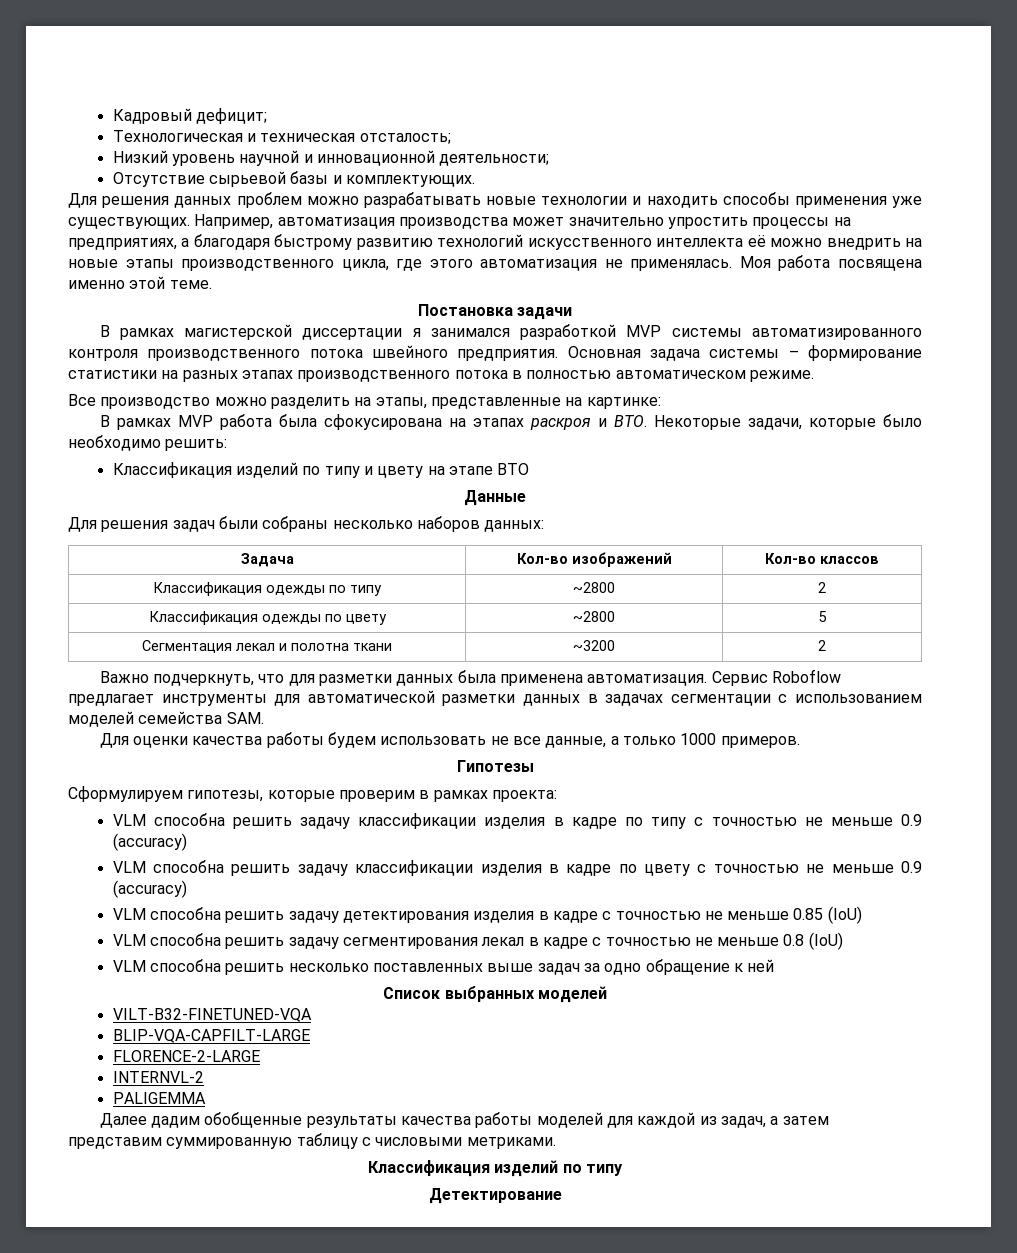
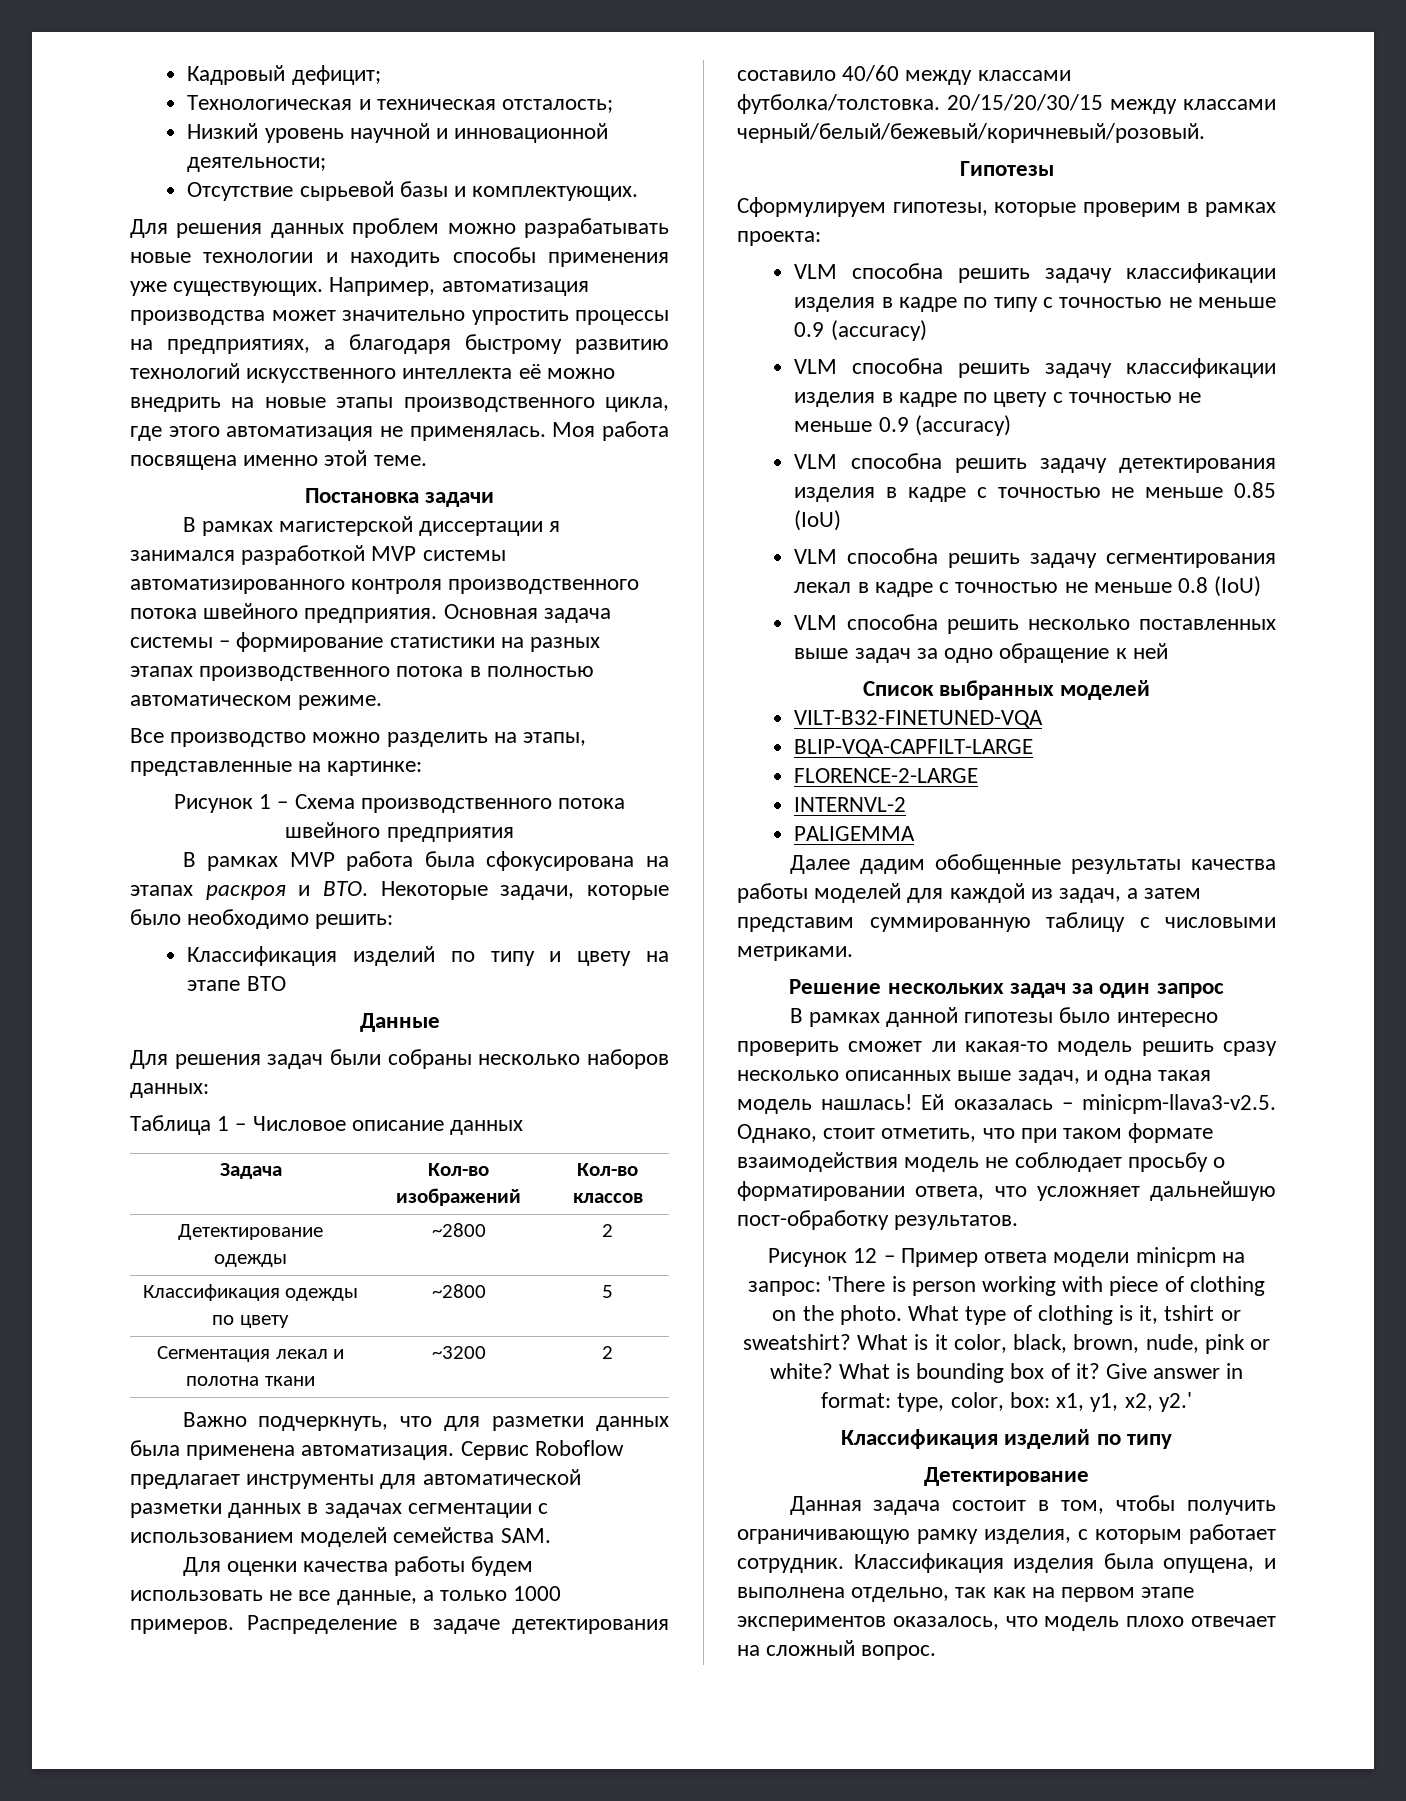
(661, 403) none -> [173,794,626,813] [285,822,514,842] // Рисунок 1 – Схема производственного потока швейного предприятия
(545, 526) none -> [130,1115,524,1135] // Таблица 1 – Числовое описание данных
[153,582,382,596] Классификация одежды по типу -> [178,1224,323,1240] [214,1254,287,1267] Детектирование одежды
(800, 742) none -> [246,1615,669,1634] [737,65,1071,85] [737,94,1276,114] [737,123,1205,143] Распределение в задаче детектирования составило 40/60 между классами футболка/толстовка. 20/15/20/30/15 между классами черный/белый/бежевый/коричневый/розовый.
(556, 1143) none -> [789,979,1224,998] [789,1007,1218,1027] [737,1041,1277,1056] [737,1070,1212,1085] [737,1094,1276,1114] [737,1123,1214,1143] [737,1152,1226,1172] [737,1181,1276,1201] [737,1210,1019,1230] [768,1247,1245,1267] [748,1276,1265,1296] [772,1305,1241,1325] [743,1334,1270,1354] [769,1363,1244,1383] [821,1392,1192,1412] // Решение нескольких задач за один запрос // В рамках данной гипотезы было интересно проверить сможет ли какая-то модель решить сразу несколько описанных выше задач, и одна такая модель нашлась! Ей оказалась – minicpm-llava3-v2.5. Однако, стоит отметить, что при таком формате взаимодействия модель не соблюдает просьбу о форматировании ответа, что усложняет дальнейшую пост-обработку результатов. // Рисунок 12 – Пример ответа модели minicpm на запрос: 'There is person working with piece of clothing on the photo. What type of clothing is it, tshirt or sweatshirt? What is it color, black, brown, nude, pink or white? What is bounding box of it? Give answer in format: type, color, box: x1, y1, x2, y2.'
(562, 1196) none -> [789,1495,1276,1515] [737,1524,1276,1544] [737,1553,1276,1573] [737,1587,1195,1602] [737,1616,1276,1631] [737,1640,937,1660] // Данная задача состоит в том, чтобы получить ограничивающую рамку изделия, с которым работает сотрудник. Классификация изделия была опущена, и выполнена отдельно, так как на первом этапе экспериментов оказалось, что модель плохо отвечает на сложный вопрос.

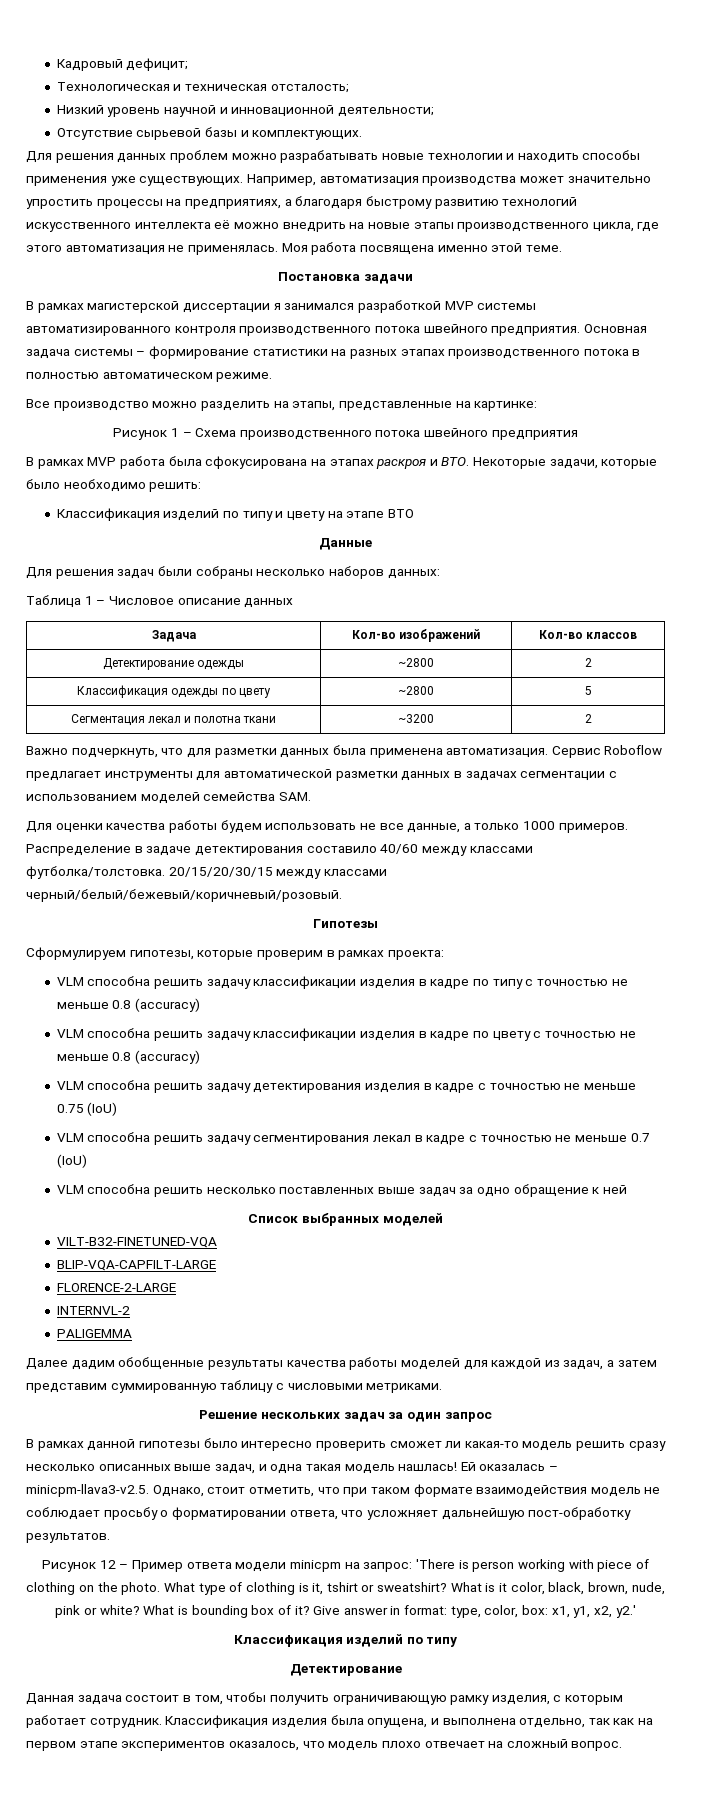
[794,322,825,337] 0.9 -> [112,1000,132,1009] 0.8
[878,417,909,432] 0.9 -> [112,1052,132,1061] 0.8
[1234,482,1276,498] 0.85 -> [56,1104,84,1113] 0.75
[1177,577,1208,593] 0.8 -> [630,1133,650,1142] 0.7

